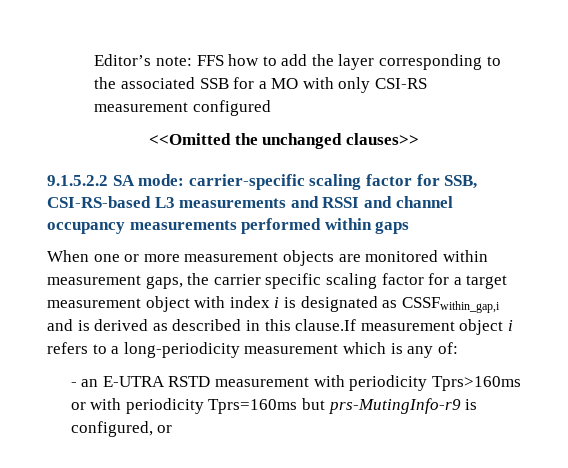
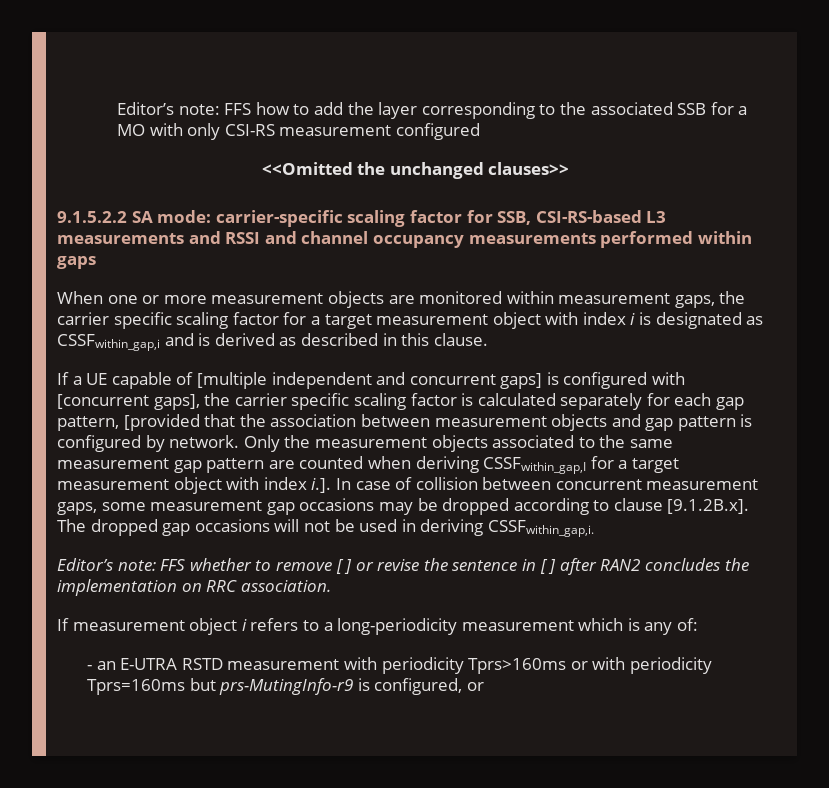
[295,319,357,331] clause.If -> [433,333,488,346] [57,372,686,389] [57,393,745,410] [57,414,753,431] [57,435,673,452] [57,456,679,474] [57,477,759,494] [57,498,750,515] [57,519,594,537] [57,558,749,575] [57,579,331,596] [57,618,69,631] clause. // If a UE capable of [multiple independent and concurrent gaps] is configured with [concurrent gaps], the carrier specific scaling factor is calculated separately for each gap pattern, [provided that the association between measurement objects and gap pattern is configured by network. Only the measurement objects associated to the same measurement gap pattern are counted when deriving CSSFwithin_gap,I for a target measurement object with index i.]. In case of collision between concurrent measurement gaps, some measurement gap occasions may be dropped according to clause [9.1.2B.x]. The dropped gap occasions will not be used in deriving CSSFwithin_gap,i. // Editor’s note: FFS whether to remove [ ] or revise the sentence in [ ] after RAN2 concludes the implementation on RRC association. // If

